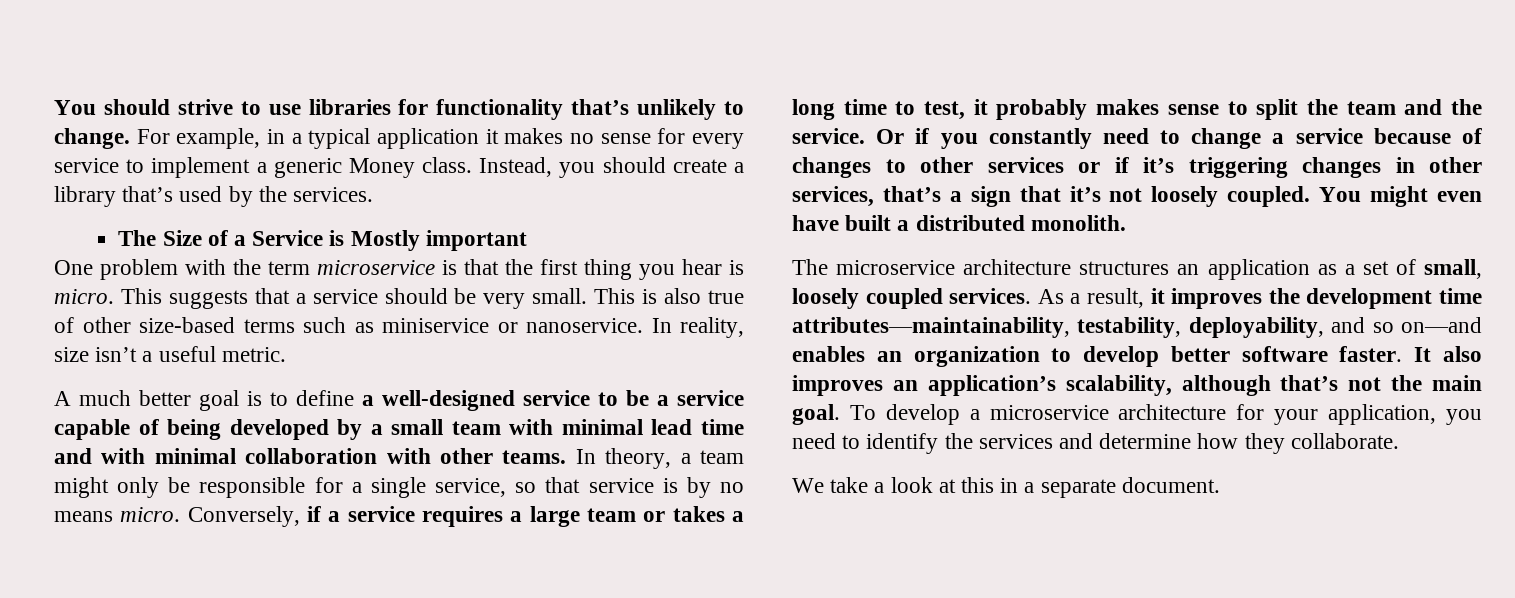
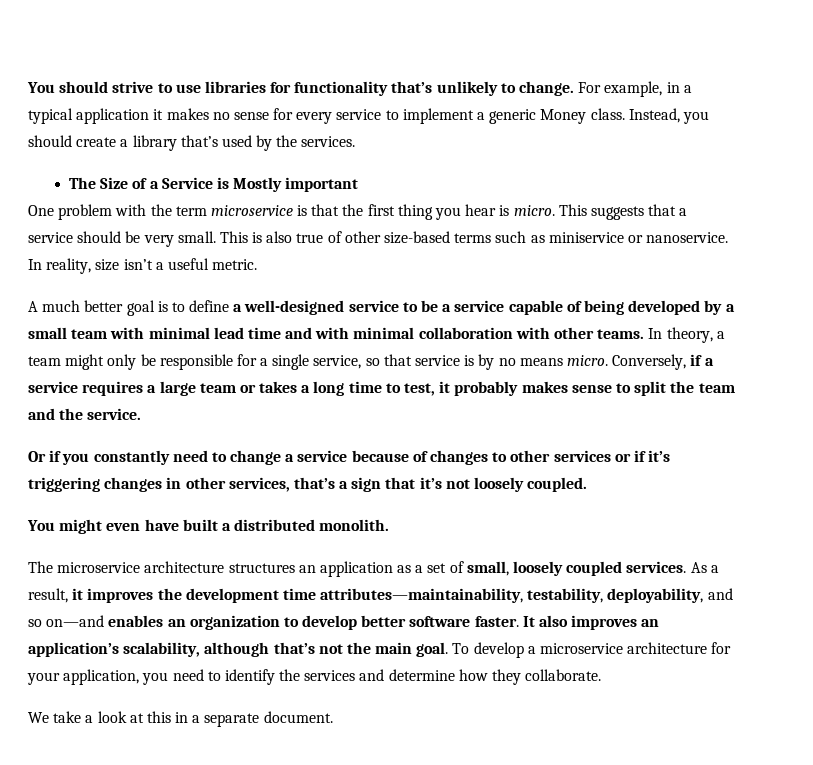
(865, 136) none -> (142, 414) //
(1311, 196) none -> (588, 484) //

